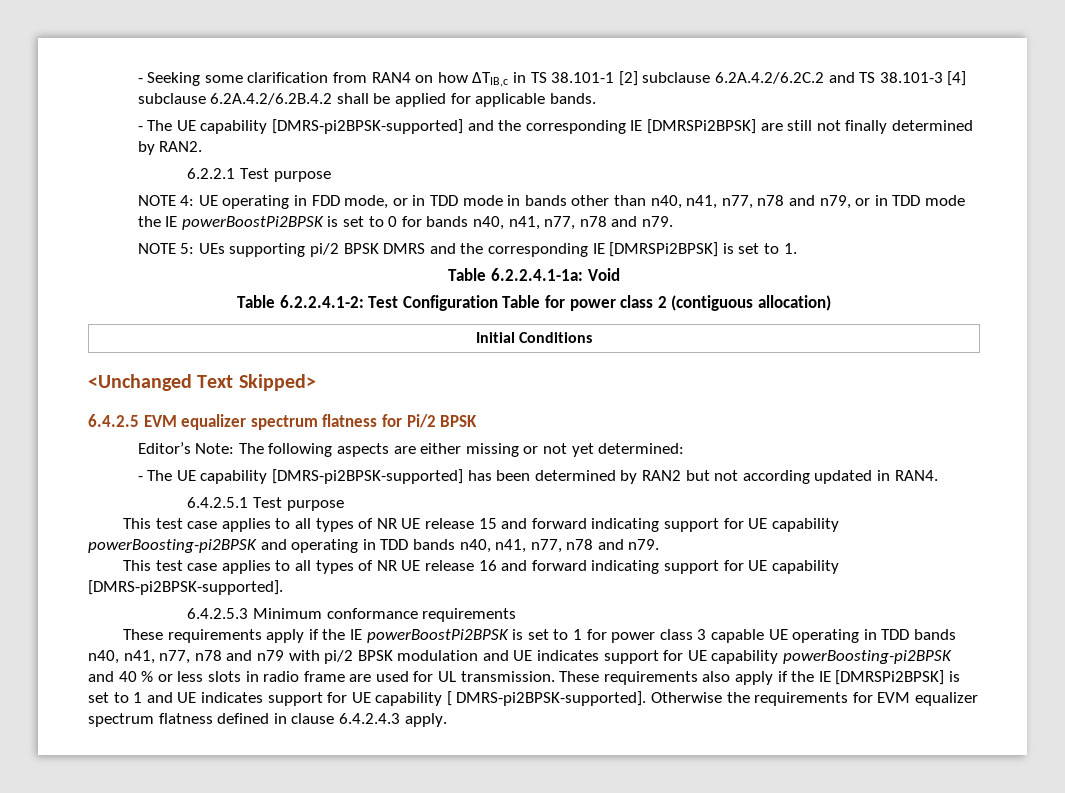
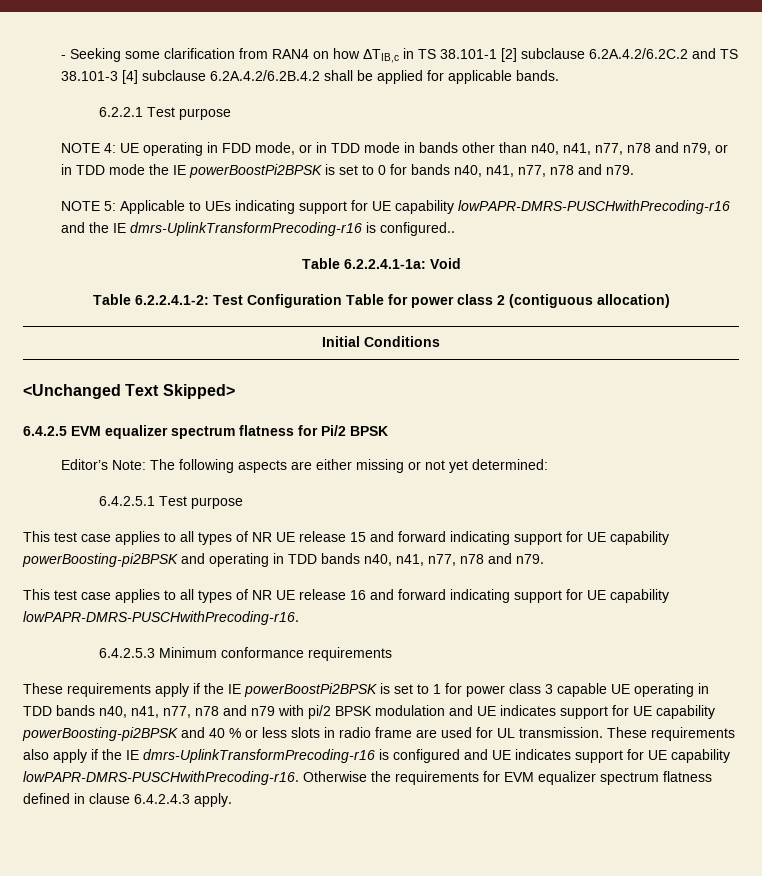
[137,119,973,134] [137,141,203,155] // - The UE capability [DMRS-pi2BPSK-supported] and the corresponding IE [DMRSPi2BPSK] are still not finally determined by RAN2. -> (559, 75) none
[198,242,797,257] UEs supporting pi/2 BPSK DMRS and the corresponding IE [DMRSPi2BPSK] is set to 1. -> [119,200,730,214] [60,222,455,236] Applicable to UEs indicating support for UE capability lowPAPR-DMRS-PUSCHwithPrecoding-r16 and the IE dmrs-UplinkTransformPrecoding-r16 is configured..
[137,469,938,484] // - The UE capability [DMRS-pi2BPSK-supported] has been determined by RAN2 but not according updated in RAN4. -> (548, 464) none
[88,580,283,595] [DMRS-pi2BPSK-supported]. -> [23,611,299,625] lowPAPR-DMRS-PUSCHwithPrecoding-r16.
[835,670,960,685] [88,691,647,706] [DMRSPi2BPSK] is set to 1 and UE indicates support for UE capability [ DMRS-pi2BPSK-supported]. -> [143,749,730,763] [23,771,299,785] dmrs-UplinkTransformPrecoding-r16 is configured and UE indicates support for UE capability lowPAPR-DMRS-PUSCHwithPrecoding-r16.

